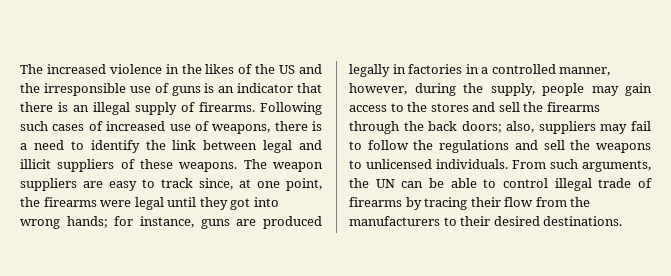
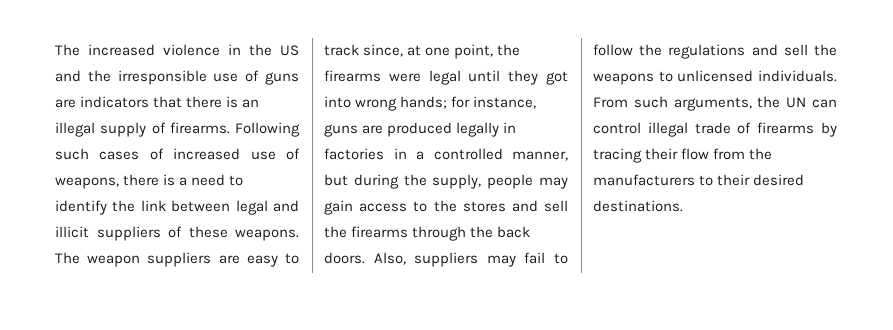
[205,64,276,74] likes of the -> (272, 50) none
[204,83,294,93] is an indicator -> [55,96,150,108] are indicators
[349,83,407,95] however, -> [324,174,348,186] but
[461,121,535,133] doors; also, -> [324,252,406,265] doors. Also,
[429,178,497,188] be able to -> (837, 103) none

